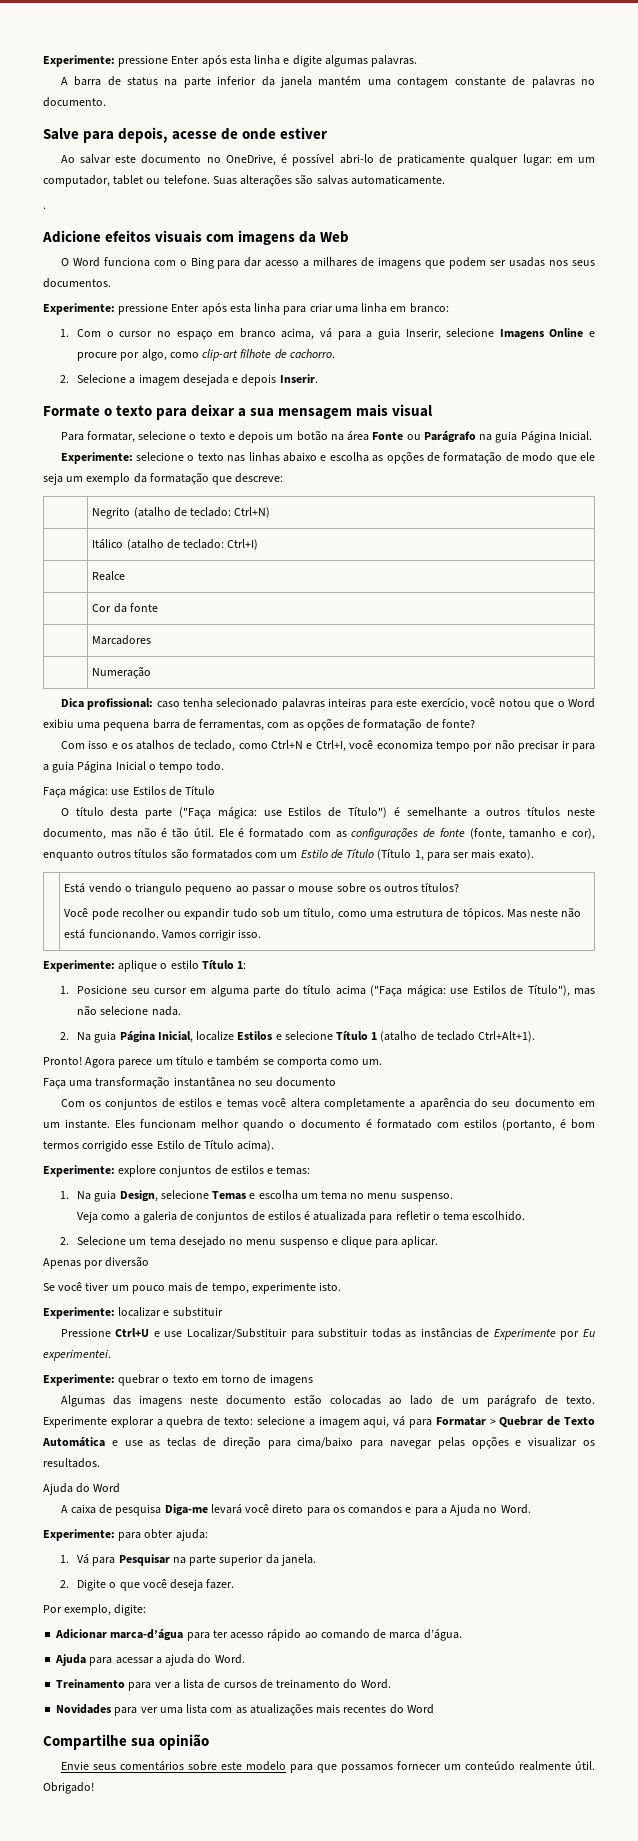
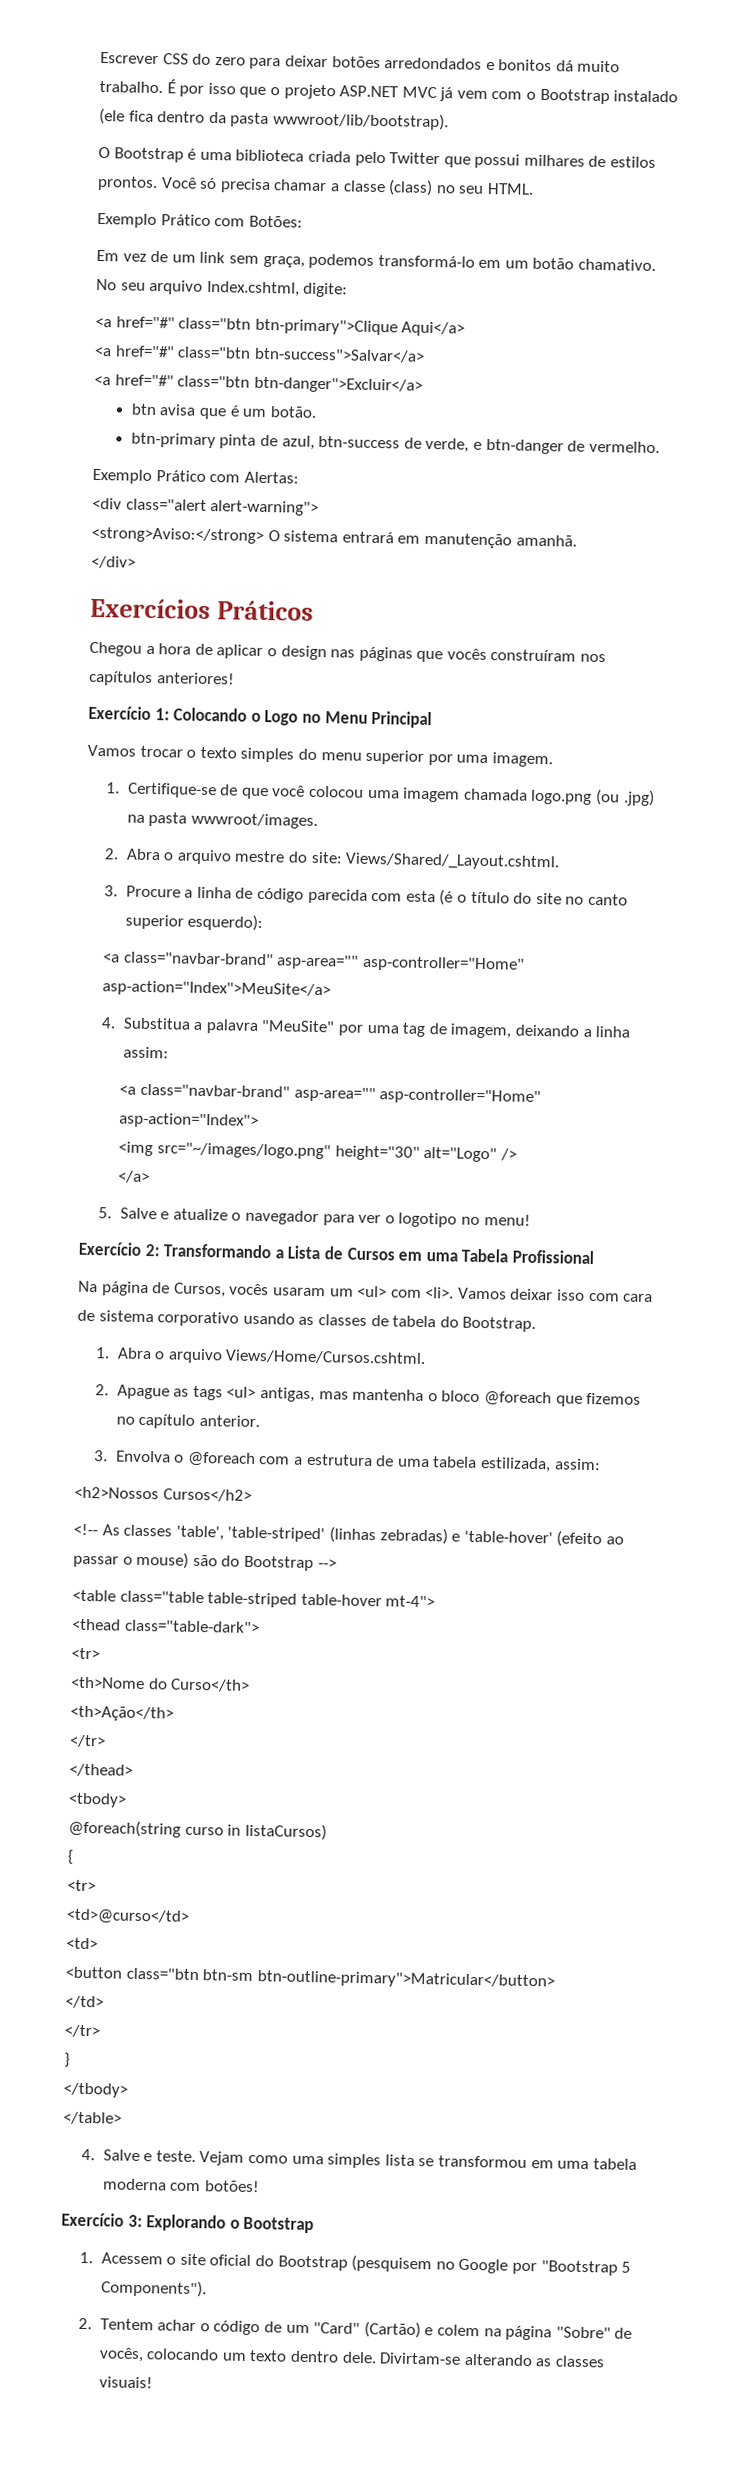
[43,55,418,67] [60,76,596,88] [43,97,106,107] [43,127,328,143] [60,154,595,166] [43,174,445,187] [43,207,46,209] [42,230,350,245] [60,257,596,269] [43,278,111,288] [43,303,449,315] [60,328,595,340] [77,349,335,361] [60,374,318,386] [43,404,434,420] [60,430,592,443] [60,451,596,464] [43,472,284,485] [92,507,271,519] [92,539,259,550] [92,571,126,581] [92,603,158,613] [92,635,152,645] [92,666,152,679] [60,698,595,710] [43,718,475,731] [60,739,595,752] [43,761,225,773] [43,786,216,798] [60,807,595,819] [43,827,595,840] [43,848,534,861] [64,883,460,895] [64,907,582,920] [64,929,262,941] [43,960,247,972] [60,985,595,997] [77,1005,181,1016] [60,1031,536,1043] [43,1056,383,1068] [43,1076,337,1089] [60,1098,596,1110] [43,1119,595,1131] [43,1140,275,1152] [43,1165,311,1177] [60,1190,453,1202] [77,1211,526,1223] [60,1236,439,1248] [43,1256,150,1269] [43,1282,342,1294] [43,1307,223,1319] [60,1328,595,1340] [43,1349,111,1361] [43,1374,313,1386] [60,1394,595,1407] [43,1416,595,1428] [42,1436,595,1449] [43,1458,100,1468] [43,1483,121,1495] [60,1504,531,1516] [43,1529,208,1541] [60,1554,316,1566] [60,1579,235,1591] [43,1604,147,1616] [55,1629,462,1641] [55,1654,245,1666] [56,1679,391,1691] [56,1703,434,1716] [43,1734,210,1750] [60,1761,596,1773] [43,1782,94,1794] Experimente: pressione Enter após esta linha e digite algumas palavras. // A barra de status na parte inferior da janela mantém uma contagem constante de palavras no documento. // Salve para depois, acesse de onde estiver // Ao salvar este documento no OneDrive, é possível abri-lo de praticamente qualquer lugar: em um computador, tablet ou telefone. Suas alterações são salvas automaticamente. // . // Adicione efeitos visuais com imagens da Web // O Word funciona com o Bing para dar acesso a milhares de imagens que podem ser usadas nos seus documentos. // Experimente: pressione Enter após esta linha para criar uma linha em branco: // 1. Com o cursor no espaço em branco acima, vá para a guia Inserir, selecione Imagens Online e procure por algo, como clip-art filhote de cachorro. // 2. Selecione a imagem desejada e depois Inserir. // Formate o texto para deixar a sua mensagem mais visual // Para formatar, selecione o texto e depois um botão na área Fonte ou Parágrafo na guia Página Inicial. // Experimente: selecione o texto nas linhas abaixo e escolha as opções de formatação de modo que ele seja um exemplo da formatação que descreve: // | Negrito (atalho de teclado: Ctrl+N) // | Itálico (atalho de teclado: Ctrl+I) // | Realce // | Cor da fonte // | Marcadores // | Numeração // Dica profissional: caso tenha selecionado palavras inteiras para este exercício, você notou que o Word exibiu uma pequena barra de ferramentas, com as opções de formatação de fonte? // Com isso e os atalhos de teclado, como Ctrl+N e Ctrl+I, você economiza tempo por não precisar ir para a guia Página Inicial o tempo todo. // Faça mágica: use Estilos de Título // O título desta parte ("Faça mágica: use Estilos de Título") é semelhante a outros títulos neste documento, mas não é tão útil. Ele é formatado com as configurações de fonte (fonte, tamanho e cor), enquanto outros títulos são formatados com um Estilo de Título (Título 1, para ser mais exato). // | Está vendo o triangulo pequeno ao passar o mouse sobre os outros títulos? // Você pode recolher ou expandir tudo sob um título, como uma estrutura de tópicos. Mas neste não está funcionando. Vamos corrigir isso. // Experimente: aplique o estilo Título 1: // 1. Posicione seu cursor em alguma parte do título acima ("Faça mágica: use Estilos de Título"), mas não selecione nada. // 2. Na guia Página Inicial, localize Estilos e selecione Título 1 (atalho de teclado Ctrl+Alt+1). // Pronto! Agora parece um título e também se comporta como um. // Faça uma transformação instantânea no seu documento // Com os conjuntos de estilos e temas você altera completamente a aparência do seu documento em um instante. Eles funcionam melhor quando o documento é formatado com estilos (portanto, é bom termos corrigido esse Estilo de Título acima). // Experimente: explore conjuntos de estilos e temas: // 1. Na guia Design, selecione Temas e escolha um tema no menu suspenso. // Veja como a galeria de conjuntos de estilos é atualizada para refletir o tema escolhido. // 2. Selecione um tema desejado no menu suspenso e clique para aplicar. // Apenas por diversão // Se você tiver um pouco mais de tempo, experimente isto. // Experimente: localizar e substituir // Pressione Ctrl+U e use Localizar/Substituir para substituir todas as instâncias de Experimente por Eu experimentei. // Experimente: quebrar o texto em torno de imagens // Algumas das imagens neste documento estão colocadas ao lado de um parágrafo de texto. Experimente explorar a quebra de texto: selecione a imagem aqui, vá para Formatar > Quebrar de Texto Automática e use as teclas de direção para cima/baixo para navegar pelas opções e visualizar os resultados. // Ajuda do Word // A caixa de pesquisa Diga-me levará você direto para os comandos e para a Ajuda no Word. // Experimente: para obter ajuda: // 1. Vá para Pesquisar na parte superior da janela. // 2. Digite o que você deseja fazer. // Por exemplo, digite: // Adicionar marca-d’água para ter acesso rápido ao comando de marca d’água. // Ajuda para acessar a ajuda do Word. // Treinamento para ver a lista de cursos de treinamento do Word. // Novidades para ver uma lista com as atualizações mais recentes do Word // Compartilhe sua opinião // Envie seus comentários sobre este modelo para que possamos fornecer um conteúdo realmente útil. Obrigado! -> [100,51,621,73] [99,79,679,105] [99,107,449,131] [98,146,657,169] [97,175,534,196] [97,212,303,229] [96,249,657,272] [96,278,349,298] [95,316,466,337] [94,345,425,363] [94,374,423,394] [130,403,317,420] [130,432,660,455] [92,468,299,484] [92,497,320,516] [91,526,577,549] [91,555,136,569] [90,597,314,621] [89,641,607,663] [89,670,235,687] [88,705,433,729] [87,744,553,768] [106,782,655,807] [126,811,318,830] [104,848,561,871] [104,885,628,906] [124,913,264,932] [103,951,525,973] [102,980,332,999] [101,1017,631,1039] [122,1046,169,1059] [119,1083,542,1106] [119,1112,260,1130] [118,1141,517,1163] [118,1170,151,1184] [98,1207,531,1228] [78,1241,594,1265] [78,1280,654,1303] [77,1309,537,1333] [95,1347,427,1366] [95,1384,642,1407] [115,1413,260,1429] [94,1450,601,1473] [74,1486,252,1502] [73,1523,624,1548] [73,1551,337,1572] [72,1589,436,1608] [72,1618,260,1634] [71,1647,100,1660] [70,1676,251,1692] [70,1705,174,1722] [69,1734,106,1748] [69,1763,133,1777] [68,1792,127,1808] [68,1819,327,1841] [67,1849,74,1865] [67,1879,96,1892] [66,1908,189,1925] [66,1937,98,1950] [65,1966,555,1990] [65,1995,104,2009] [64,2024,100,2038] [64,2052,70,2068] [63,2082,128,2098] [63,2111,122,2125] [81,2148,637,2170] [101,2178,260,2193] [61,2212,315,2234] [79,2251,632,2276] [100,2279,207,2298] [78,2317,633,2341] [98,2347,606,2368] [98,2376,153,2389] Escrever CSS do zero para deixar botões arredondados e bonitos dá muito trabalho. É por isso que o projeto ASP.NET MVC já vem com o Bootstrap instalado (ele fica dentro da pasta wwwroot/lib/bootstrap). // O Bootstrap é uma biblioteca criada pelo Twitter que possui milhares de estilos prontos. Você só precisa chamar a classe (class) no seu HTML. // Exemplo Prático com Botões: // Em vez de um link sem graça, podemos transformá-lo em um botão chamativo. No seu arquivo Index.cshtml, digite: // <a href="#" class="btn btn-primary">Clique Aqui</a> // <a href="#" class="btn btn-success">Salvar</a> // <a href="#" class="btn btn-danger">Excluir</a> // btn avisa que é um botão. // btn-primary pinta de azul, btn-success de verde, e btn-danger de vermelho. // Exemplo Prático com Alertas: // <div class="alert alert-warning"> // <strong>Aviso:</strong> O sistema entrará em manutenção amanhã. // </div> // Exercícios Práticos // Chegou a hora de aplicar o design nas páginas que vocês construíram nos capítulos anteriores! // Exercício 1: Colocando o Logo no Menu Principal // Vamos trocar o texto simples do menu superior por uma imagem. // 1. Certifique-se de que você colocou uma imagem chamada logo.png (ou .jpg) na pasta wwwroot/images. // 2. Abra o arquivo mestre do site: Views/Shared/_Layout.cshtml. // 3. Procure a linha de código parecida com esta (é o título do site no canto superior esquerdo): // <a class="navbar-brand" asp-area="" asp-controller="Home" asp-action="Index">MeuSite</a> // 4. Substitua a palavra "MeuSite" por uma tag de imagem, deixando a linha assim: // <a class="navbar-brand" asp-area="" asp-controller="Home" asp-action="Index"> // <img src="~/images/logo.png" height="30" alt="Logo" /> // </a> // 5. Salve e atualize o navegador para ver o logotipo no menu! // Exercício 2: Transformando a Lista de Cursos em uma Tabela Profissional // Na página de Cursos, vocês usaram um <ul> com <li>. Vamos deixar isso com cara de sistema corporativo usando as classes de tabela do Bootstrap. // 1. Abra o arquivo Views/Home/Cursos.cshtml. // 2. Apague as tags <ul> antigas, mas mantenha o bloco @foreach que fizemos no capítulo anterior. // 3. Envolva o @foreach com a estrutura de uma tabela estilizada, assim: // <h2>Nossos Cursos</h2> // <!-- As classes 'table', 'table-striped' (linhas zebradas) e 'table-hover' (efeito ao passar o mouse) são do Bootstrap --> // <table class="table table-striped table-hover mt-4"> // <thead class="table-dark"> // <tr> // <th>Nome do Curso</th> // <th>Ação</th> // </tr> // </thead> // <tbody> // @foreach(string curso in listaCursos) // { // <tr> // <td>@curso</td> // <td> // <button class="btn btn-sm btn-outline-primary">Matricular</button> // </td> // </tr> // } // </tbody> // </table> // 4. Salve e teste. Vejam como uma simples lista se transformou em uma tabela moderna com botões! // Exercício 3: Explorando o Bootstrap // 1. Acessem o site oficial do Bootstrap (pesquisem no Google por "Bootstrap 5 Components"). // 2. Tentem achar o código de um "Card" (Cartão) e colem na página "Sobre" de vocês, colocando um texto dentro dele. Divirtam-se alterando as classes visuais!

